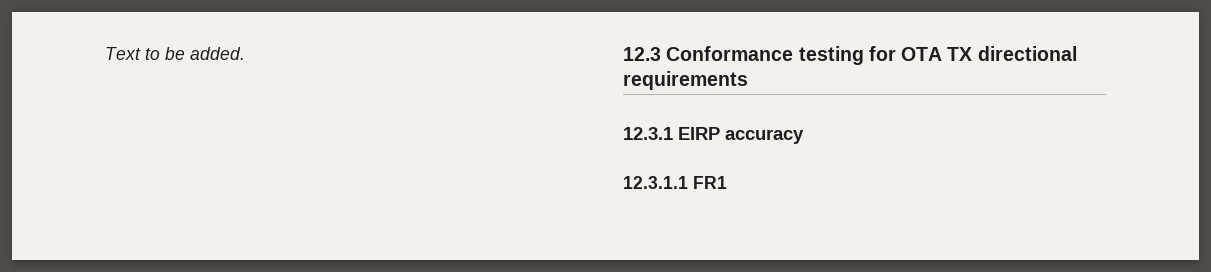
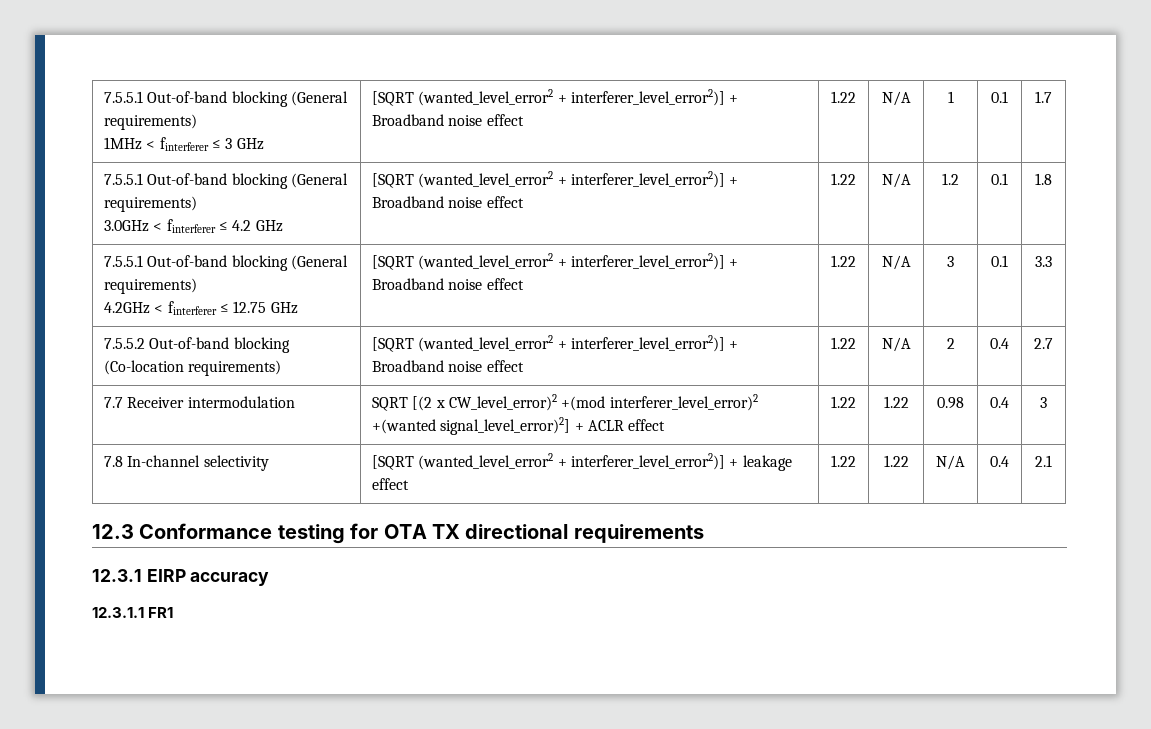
[105,47,245,60] Text to be added. -> [104,91,349,107] [104,114,198,130] [104,137,264,151] [372,89,739,106] [372,114,524,126] [831,91,856,103] [881,91,911,106] [947,91,954,103] [991,91,1008,103] [1035,91,1052,103] [104,173,349,189] [104,196,198,212] [104,219,283,233] [372,171,739,188] [372,196,524,208] [831,173,856,185] [881,173,911,188] [942,173,959,185] [991,173,1008,185] [1035,173,1052,185] [104,255,349,271] [104,278,198,294] [104,301,298,315] [372,253,739,270] [372,278,524,290] [831,255,856,267] [881,255,911,270] [947,256,954,267] [991,255,1008,267] [1035,256,1052,267] [104,337,290,353] [104,360,282,376] [372,335,739,352] [372,360,524,372] [831,337,856,349] [881,337,911,352] [946,338,955,349] [990,338,1009,349] [1034,338,1053,349] [104,396,295,408] [372,394,758,411] [372,417,666,435] [831,396,856,408] [883,396,909,408] [937,397,964,409] [990,397,1009,408] [1040,397,1047,408] [104,455,269,471] [372,453,792,471] [372,478,410,490] [831,455,856,467] [883,455,909,467] [936,455,965,470] [990,456,1009,467] [1035,455,1052,467] 7.5.5.1 Out-of-band blocking (General requirements) // 1MHz < finterferer ≤ 3 GHz | [SQRT (wanted_level_error2 + interferer_level_error2)] + Broadband noise effect | 1.22 | N/A | 1 | 0.1 | 1.7 // 7.5.5.1 Out-of-band blocking (General requirements) // 3.0GHz < finterferer ≤ 4.2 GHz | [SQRT (wanted_level_error2 + interferer_level_error2)] + Broadband noise effect | 1.22 | N/A | 1.2 | 0.1 | 1.8 // 7.5.5.1 Out-of-band blocking (General requirements) // 4.2GHz < finterferer ≤ 12.75 GHz | [SQRT (wanted_level_error2 + interferer_level_error2)] + Broadband noise effect | 1.22 | N/A | 3 | 0.1 | 3.3 // 7.5.5.2 Out-of-band blocking (Co-location requirements) | [SQRT (wanted_level_error2 + interferer_level_error2)] + Broadband noise effect | 1.22 | N/A | 2 | 0.4 | 2.7 // 7.7 Receiver intermodulation | SQRT [(2 x CW_level_error)2 +(mod interferer_level_error)2 +(wanted signal_level_error)2] + ACLR effect | 1.22 | 1.22 | 0.98 | 0.4 | 3 // 7.8 In-channel selectivity | [SQRT (wanted_level_error2 + interferer_level_error2)] + leakage effect | 1.22 | 1.22 | N/A | 0.4 | 2.1

